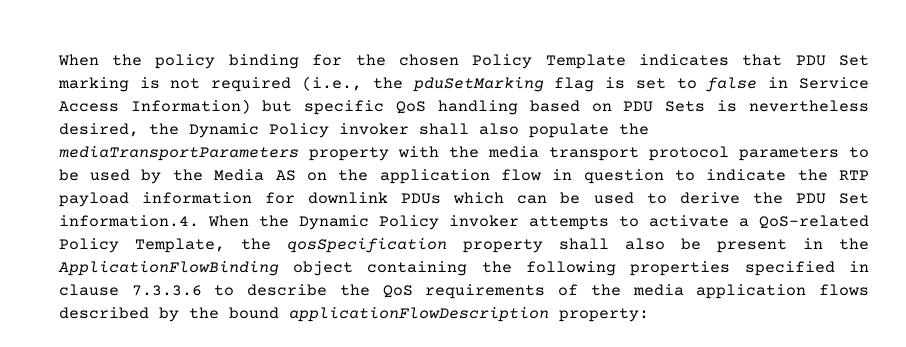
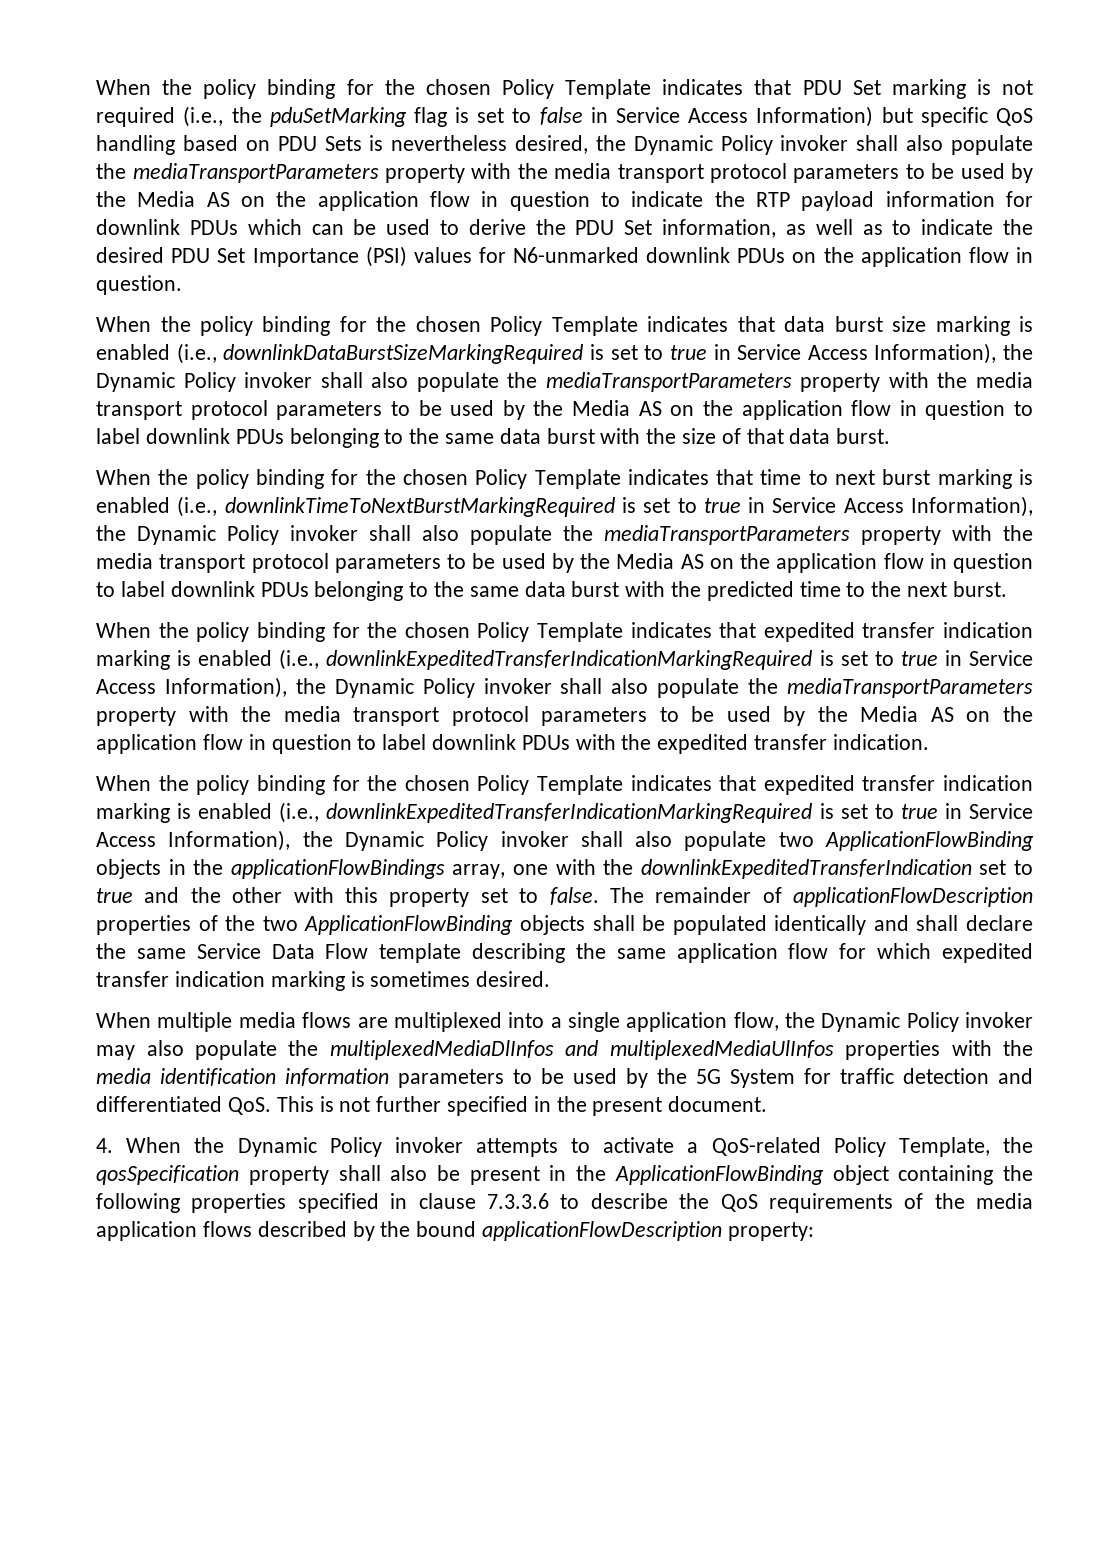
[58,215,199,227] information.4. -> [662,219,1033,238] [96,246,1033,267] [96,275,183,295] [96,316,1033,336] [96,343,1034,364] [96,372,1033,392] [96,400,1033,420] [96,428,891,448] [96,469,1033,489] [96,496,1033,517] [96,525,1033,545] [96,553,1033,573] [96,581,1007,601] [96,622,1034,642] [96,649,1033,670] [96,677,1033,698] [96,706,1034,726] [96,734,929,754] [96,775,1034,795] [96,802,1033,823] [96,830,1034,851] [96,859,1033,879] [96,887,1033,907] [96,915,1033,935] [96,943,1033,963] [96,971,551,991] [96,1012,1033,1032] [96,1040,1033,1060] [96,1068,1033,1088] [96,1096,768,1116] [96,1138,114,1153] information, as well as to indicate the desired PDU Set Importance (PSI) values for N6-unmarked downlink PDUs on the application flow in question. // When the policy binding for the chosen Policy Template indicates that data burst size marking is enabled (i.e., downlinkDataBurstSizeMarkingRequired is set to true in Service Access Information), the Dynamic Policy invoker shall also populate the mediaTransportParameters property with the media transport protocol parameters to be used by the Media AS on the application flow in question to label downlink PDUs belonging to the same data burst with the size of that data burst. // When the policy binding for the chosen Policy Template indicates that time to next burst marking is enabled (i.e., downlinkTimeToNextBurstMarkingRequired is set to true in Service Access Information), the Dynamic Policy invoker shall also populate the mediaTransportParameters property with the media transport protocol parameters to be used by the Media AS on the application flow in question to label downlink PDUs belonging to the same data burst with the predicted time to the next burst. // When the policy binding for the chosen Policy Template indicates that expedited transfer indication marking is enabled (i.e., downlinkExpeditedTransferIndicationMarkingRequired is set to true in Service Access Information), the Dynamic Policy invoker shall also populate the mediaTransportParameters property with the media transport protocol parameters to be used by the Media AS on the application flow in question to label downlink PDUs with the expedited transfer indication. // When the policy binding for the chosen Policy Template indicates that expedited transfer indication marking is enabled (i.e., downlinkExpeditedTransferIndicationMarkingRequired is set to true in Service Access Information), the Dynamic Policy invoker shall also populate two ApplicationFlowBinding objects in the applicationFlowBindings array, one with the downlinkExpeditedTransferIndication set to true and the other with this property set to false. The remainder of applicationFlowDescription properties of the two ApplicationFlowBinding objects shall be populated identically and shall declare the same Service Data Flow template describing the same application flow for which expedited transfer indication marking is sometimes desired. // When multiple media flows are multiplexed into a single application flow, the Dynamic Policy invoker may also populate the multiplexedMediaDlInfos and multiplexedMediaUlInfos properties with the media identification information parameters to be used by the 5G System for traffic detection and differentiated QoS. This is not further specified in the present document. // 4.

